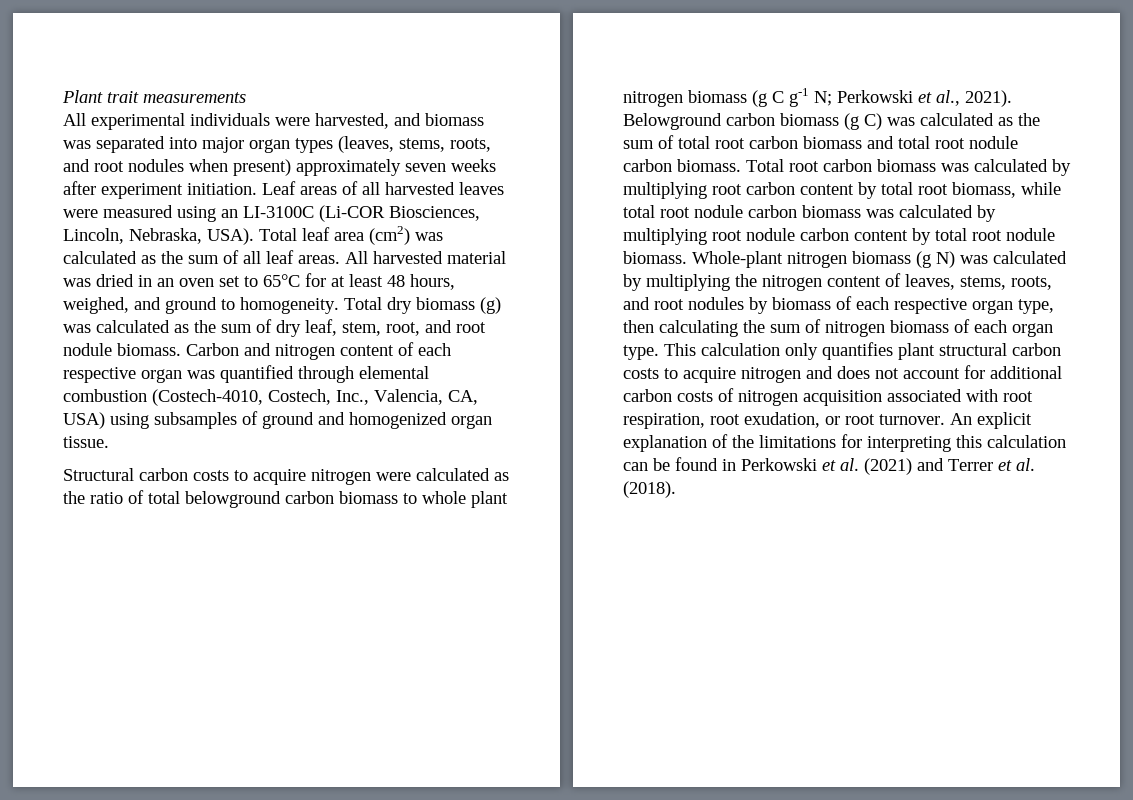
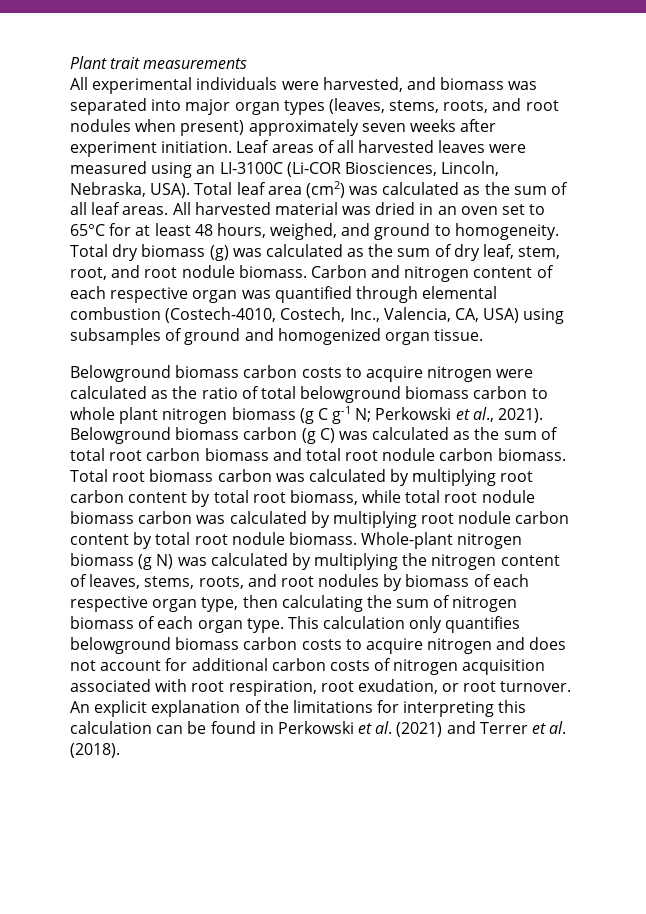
[63,468,134,481] Structural -> [70,365,240,382] Belowground biomass
[285,491,398,504] carbon biomass -> [405,386,528,399] biomass carbon
[726,113,839,126] carbon biomass -> [175,427,298,440] biomass carbon
[823,159,936,172] carbon biomass -> [149,469,272,482] biomass carbon
[748,205,861,218] carbon biomass -> [70,511,193,524] biomass carbon
[898,343,1007,360] plant structural -> [70,637,240,654] belowground biomass

